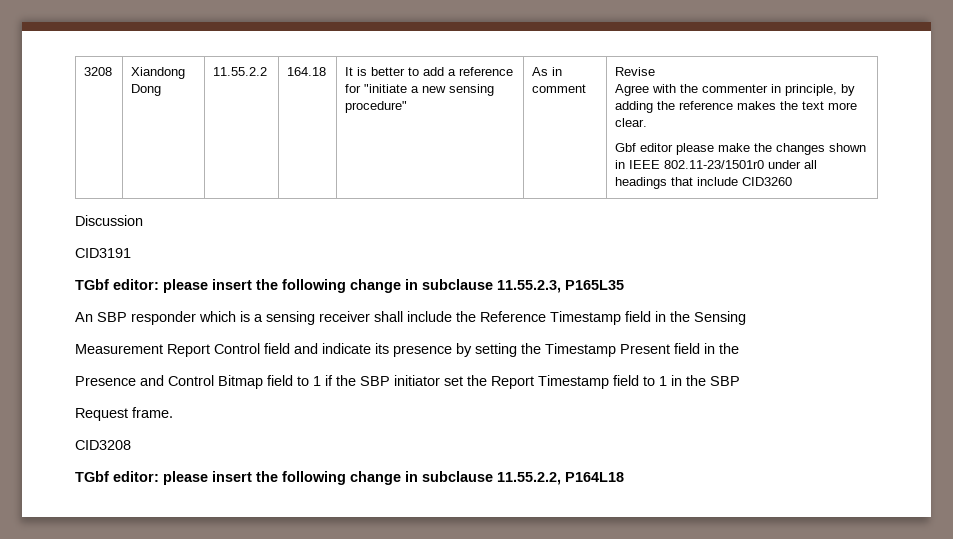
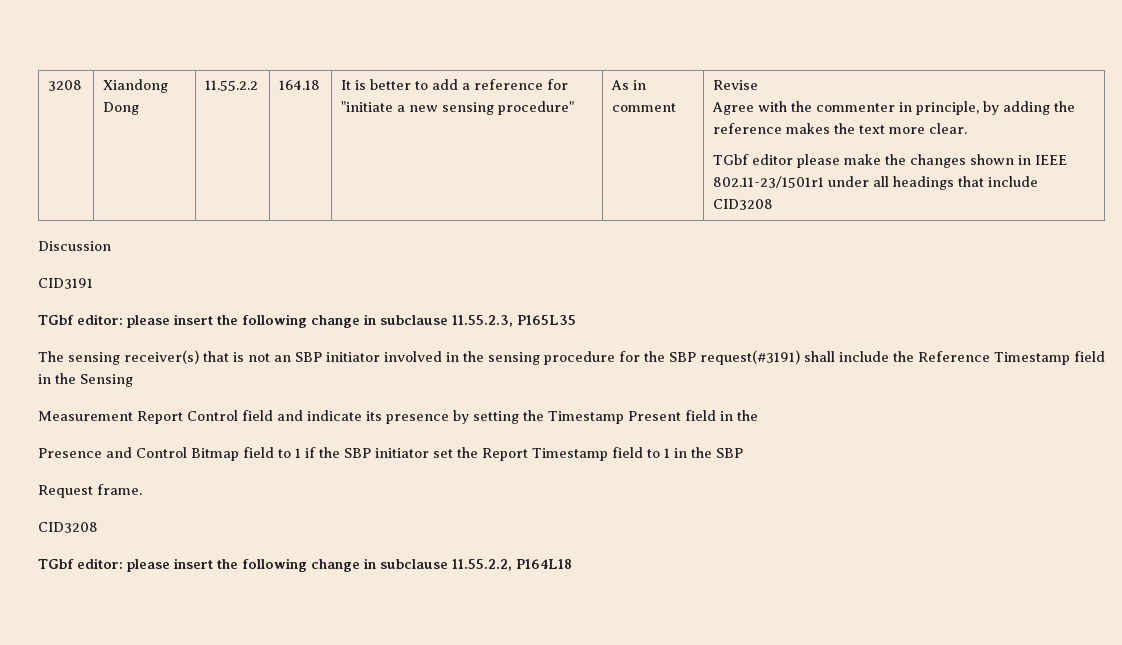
[615,143,637,152] Gbf -> [713,154,750,165] TGbf
[664,160,765,169] 802.11-23/1501r0 -> [713,176,825,188] 802.11-23/1501r1
[742,177,793,186] CID3260 -> [713,199,774,210] CID3208
[75,311,370,325] An SBP responder which is a sensing receiver -> [38,350,800,365] The sensing receiver(s) that is not an SBP initiator involved in the sensing procedure for the SBP request(#3191)

